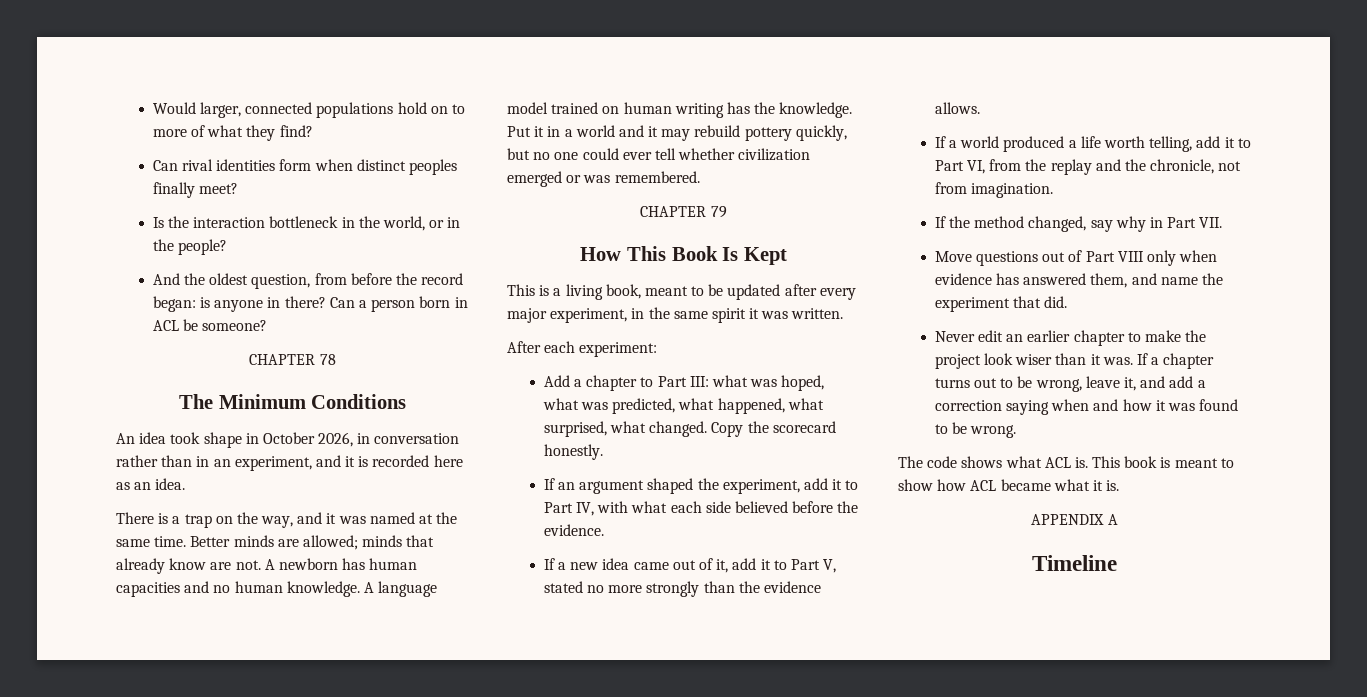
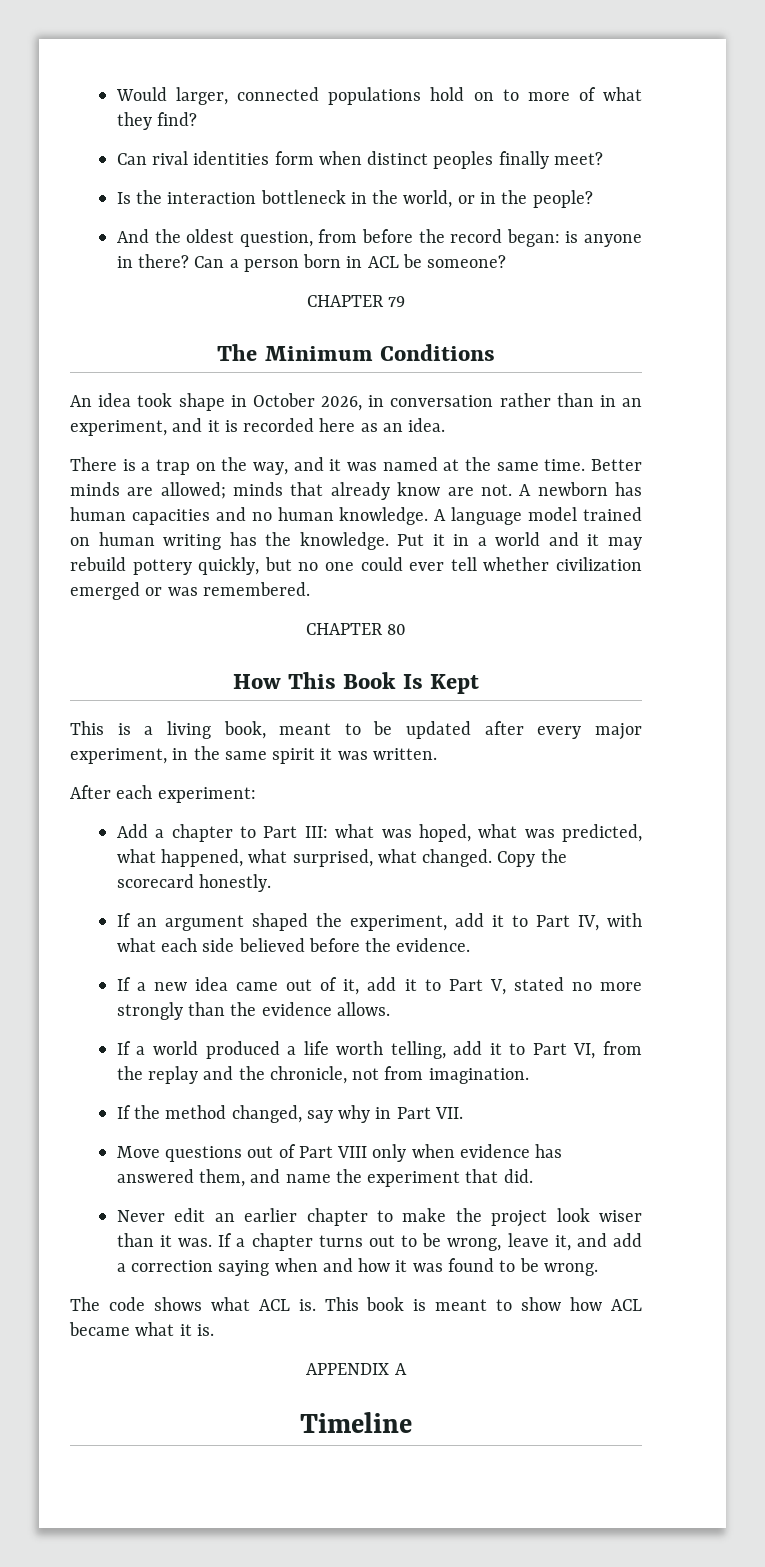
[319,354,336,365] 78 -> [388,296,406,307] 79
[710,206,727,218] 79 -> [387,624,407,635] 80

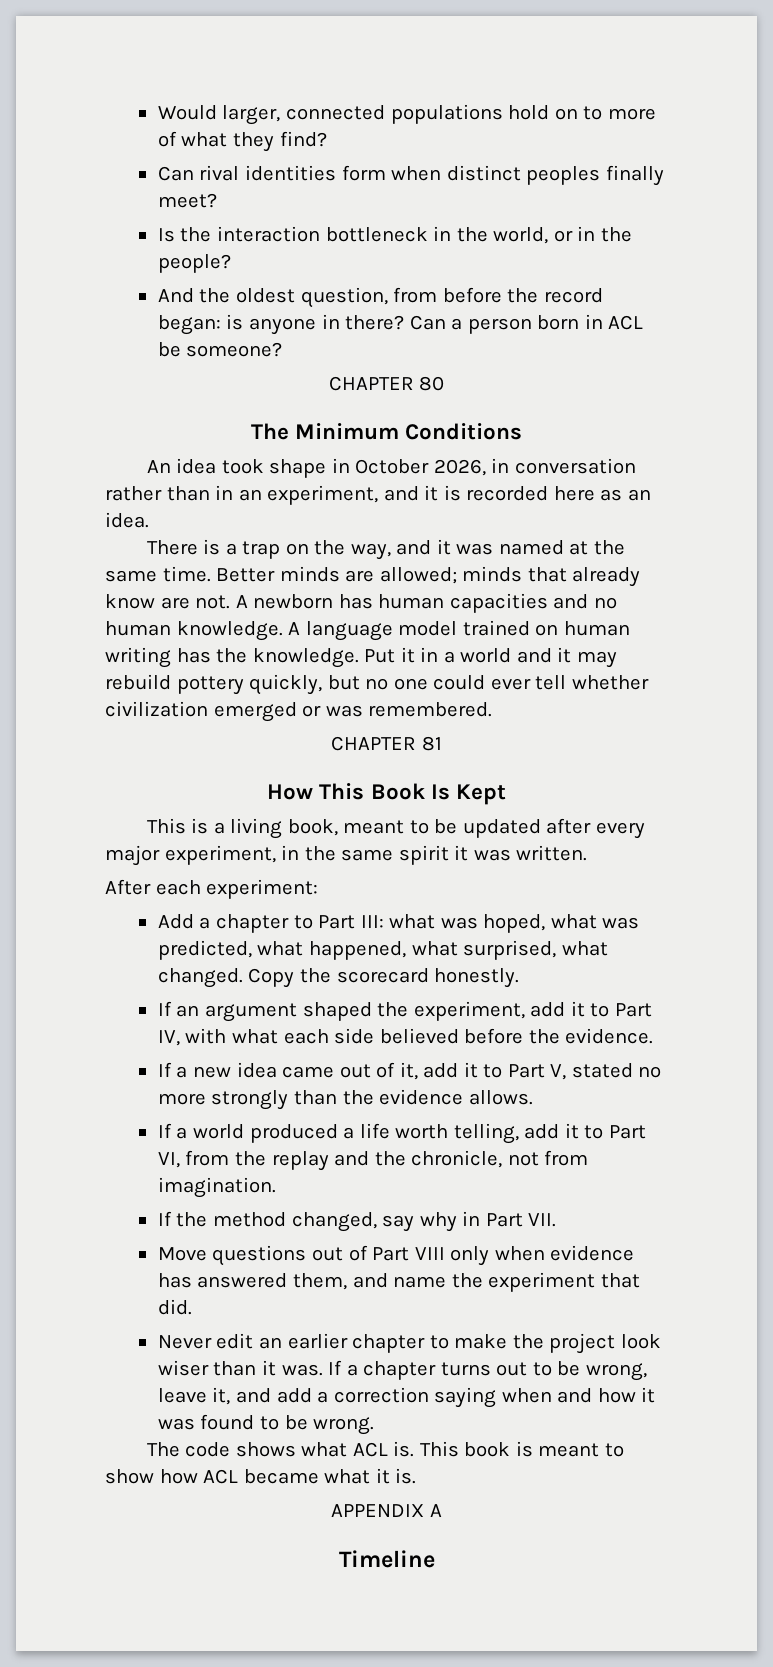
[388,296,406,307] 79 -> [419,376,445,391] 80
[387,624,407,635] 80 -> [421,736,442,751] 81

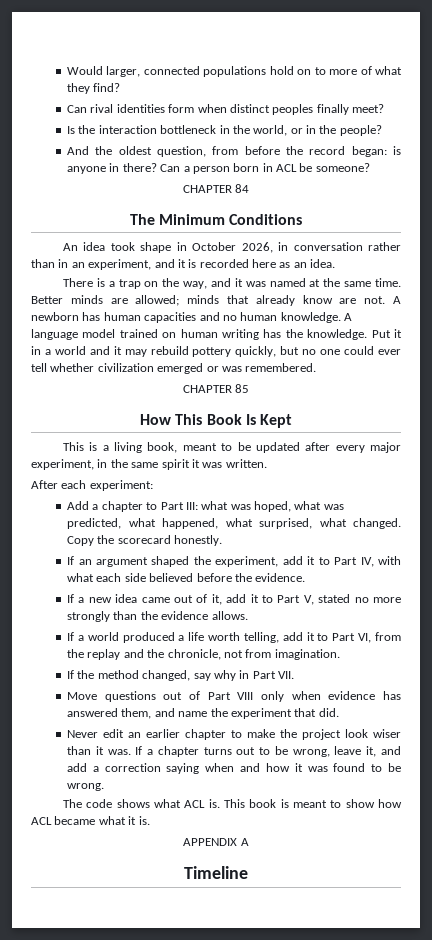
[419,376,445,391] 80 -> [235,184,250,193] 84
[421,736,442,751] 81 -> [235,384,250,393] 85

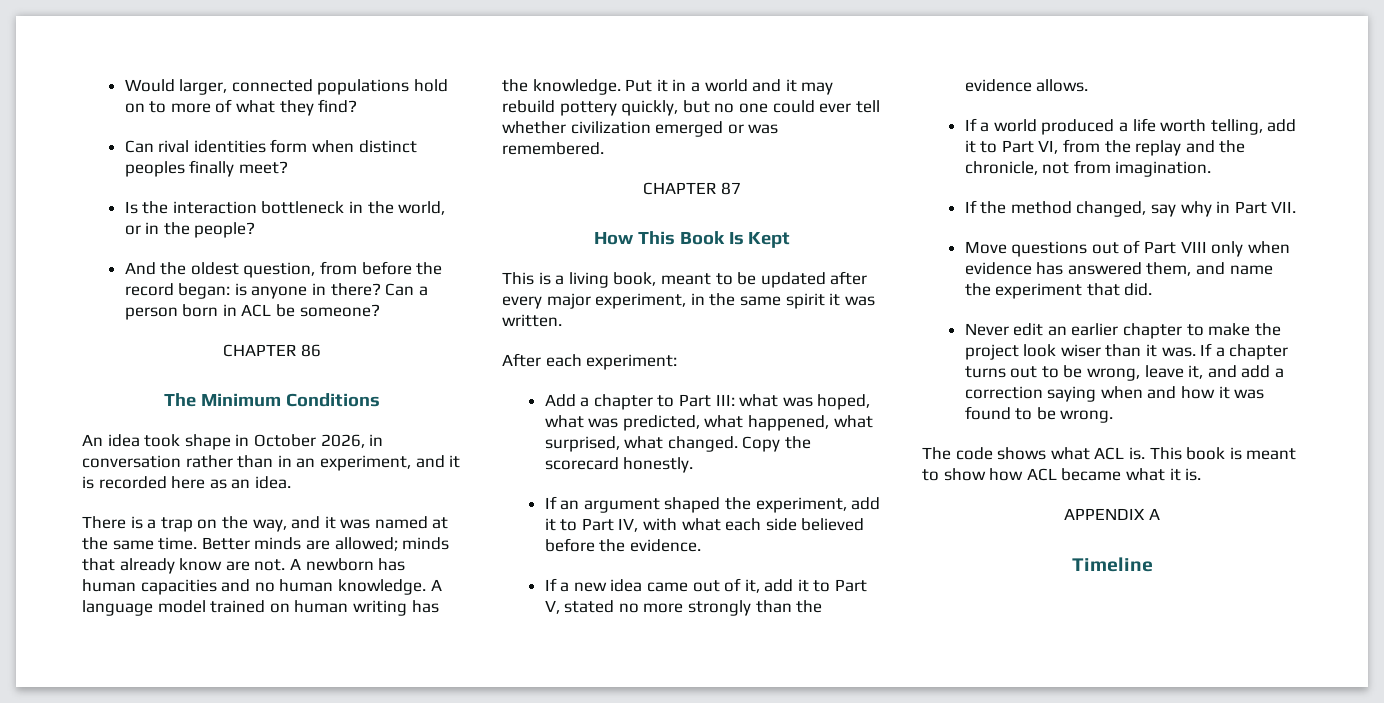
[235,184,250,193] 84 -> [300,344,321,357] 86
[235,384,250,393] 85 -> [720,182,741,195] 87

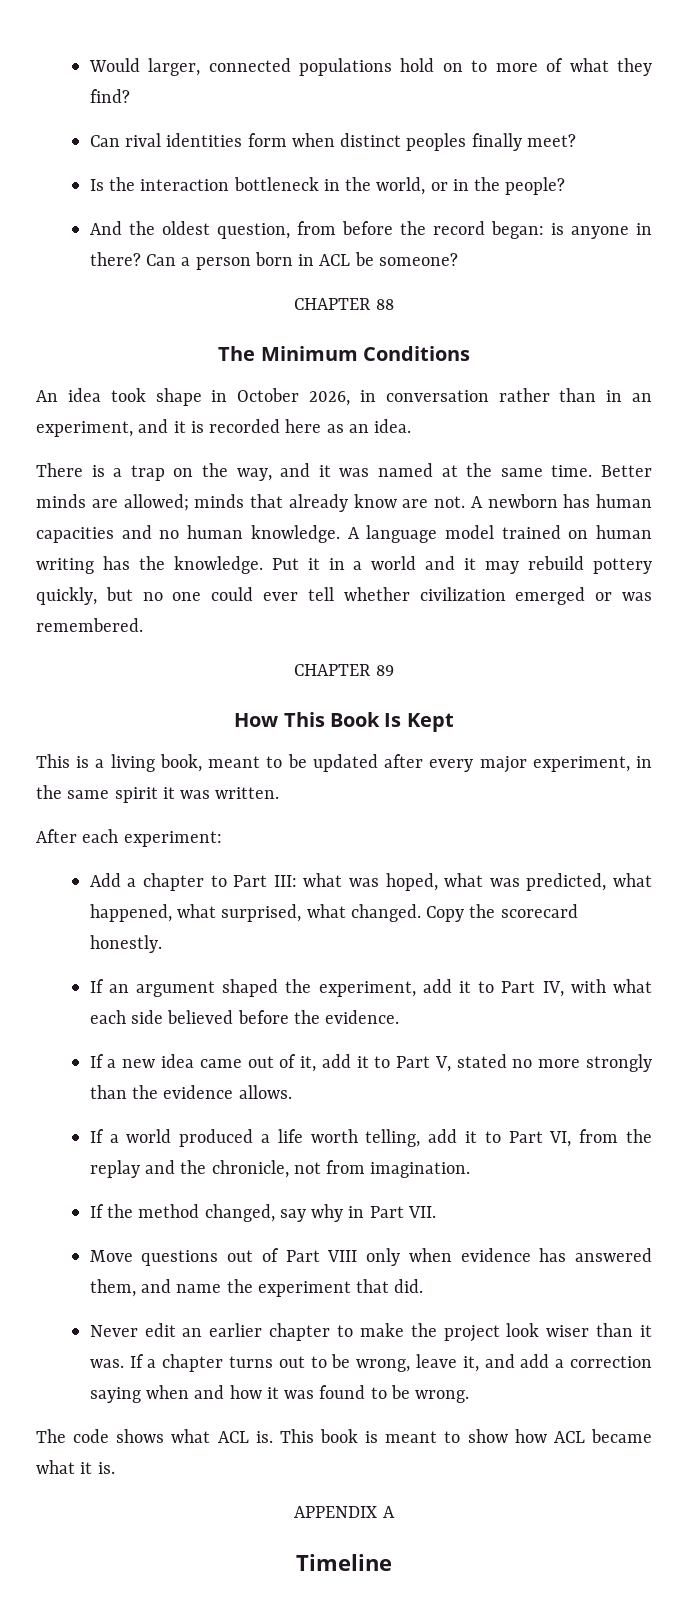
[300,344,321,357] 86 -> [375,299,394,310] 88
[720,182,741,195] 87 -> [375,665,394,676] 89

